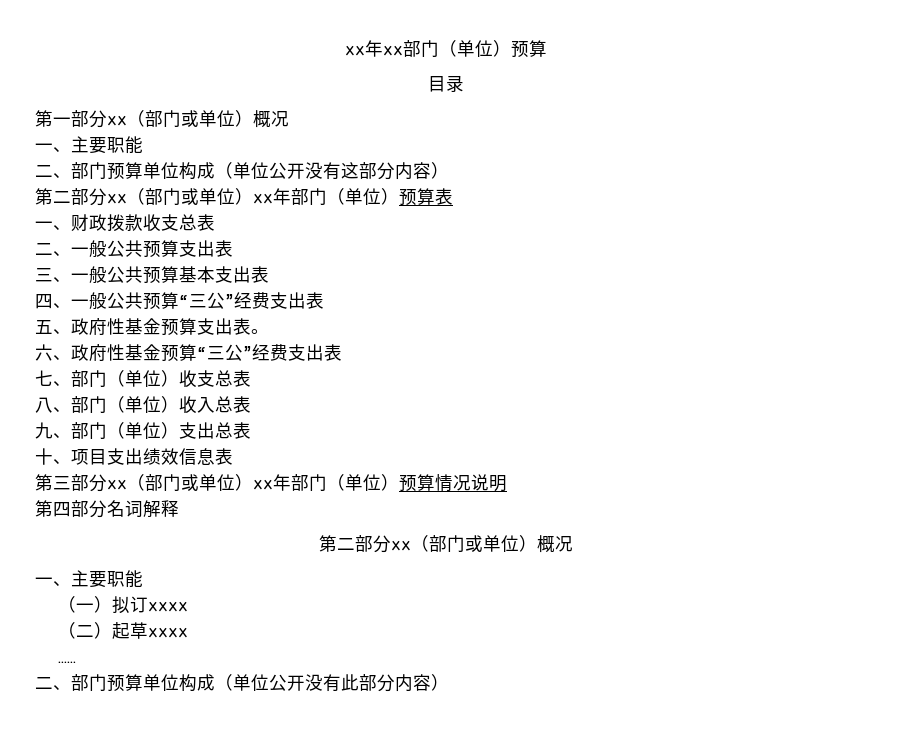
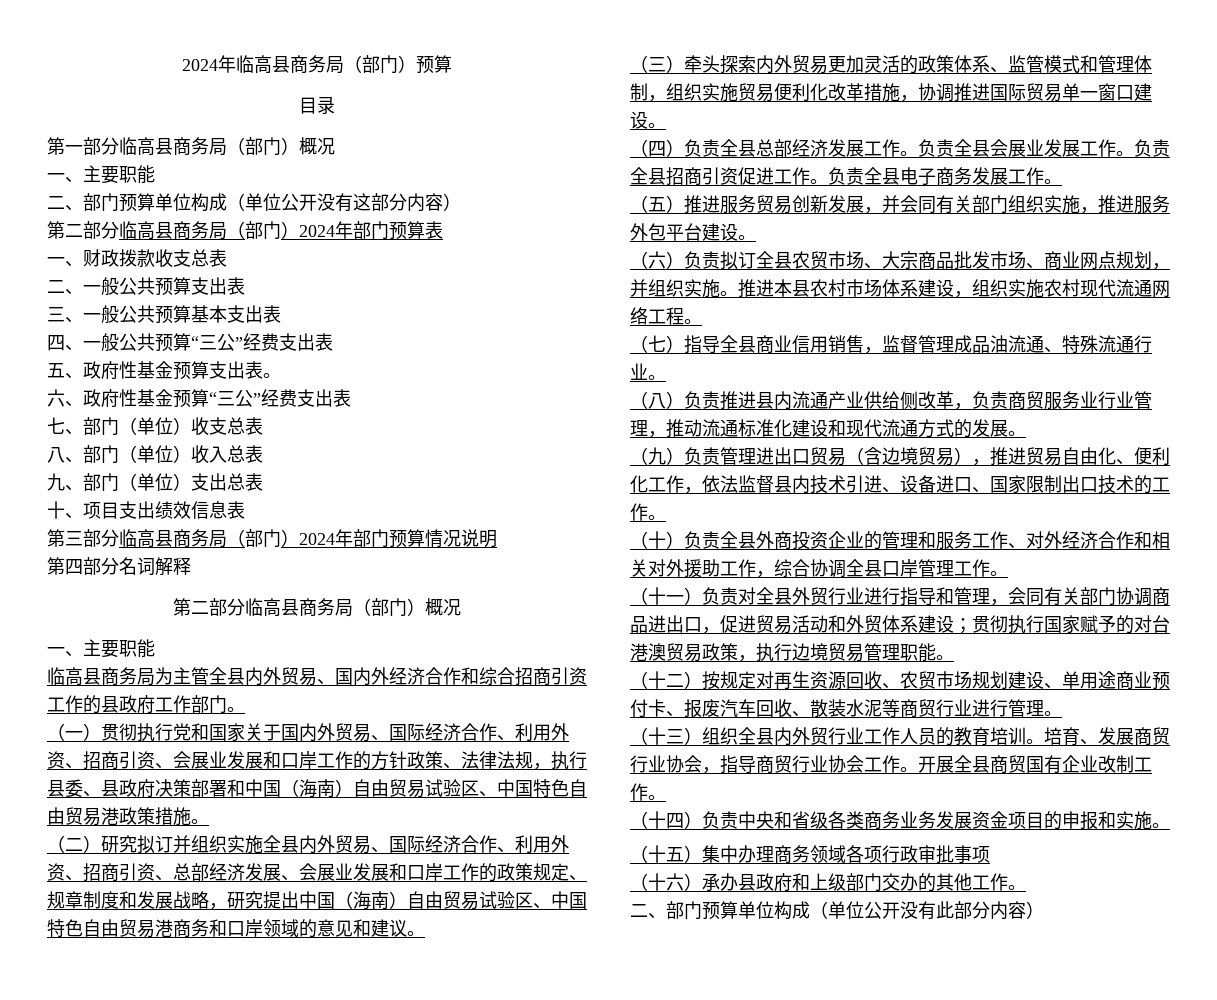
[344,40,493,57] ××年××部门（单位 -> [182,55,398,74] 2024年临高县商务局（部门
[107,110,235,127] ××（部门或单位 -> [119,137,281,156] 临高县商务局（部门
[107,188,399,205] ××（部门或单位）××年部门（单位） -> [119,221,389,240] 临高县商务局（部门）2024年部门
[107,474,399,491] ××（部门或单位）××年部门（单位） -> [119,529,389,548] 临高县商务局（部门）2024年部门
[390,535,573,553] [35,570,143,588] [58,596,189,614] [58,622,189,639] [58,661,77,663] ××（部门或单位）概况 // 一、主要职能 // （一）拟订×××× // （二）起草×××× // …… -> [245,598,461,617] [47,639,155,658] [47,667,587,686] [47,695,245,714] [47,723,569,742] [47,751,587,770] [47,779,587,798] [47,807,209,826] [47,835,569,854] [47,863,587,882] [47,891,587,910] [47,919,425,938] [630,55,1152,74] [630,83,1152,102] [630,111,666,129] [630,139,1170,157] [630,167,1062,186] [630,195,1170,214] [630,223,756,241] [630,251,1170,270] [630,279,1170,298] [630,307,702,325] [630,335,1152,354] [630,363,666,380] [630,391,1152,410] [630,419,1026,438] [630,447,1170,466] [630,475,1170,494] [630,503,666,521] [630,531,1170,550] [630,559,1008,578] [630,587,1170,606] [630,615,1170,634] [630,643,954,662] [630,671,1170,690] [630,699,1062,718] [630,727,1170,746] [630,755,1152,774] [630,783,666,801] [630,811,1170,830] [630,845,990,864] [630,873,1026,892] 临高县商务局（部门）概况 // 一、主要职能 // 临高县商务局为主管全县内外贸易、国内外经济合作和综合招商引资工作的县政府工作部门。 // （一）贯彻执行党和国家关于国内外贸易、国际经济合作、利用外资、招商引资、会展业发展和口岸工作的方针政策、法律法规，执行县委、县政府决策部署和中国（海南）自由贸易试验区、中国特色自由贸易港政策措施。 // （二）研究拟订并组织实施全县内外贸易、国际经济合作、利用外资、招商引资、总部经济发展、会展业发展和口岸工作的政策规定、规章制度和发展战略，研究提出中国（海南）自由贸易试验区、中国特色自由贸易港商务和口岸领域的意见和建议。 // （三）牵头探索内外贸易更加灵活的政策体系、监管模式和管理体制，组织实施贸易便利化改革措施，协调推进国际贸易单一窗口建设。 // （四）负责全县总部经济发展工作。负责全县会展业发展工作。负责全县招商引资促进工作。负责全县电子商务发展工作。 // （五）推进服务贸易创新发展，并会同有关部门组织实施，推进服务外包平台建设。 // （六）负责拟订全县农贸市场、大宗商品批发市场、商业网点规划，并组织实施。推进本县农村市场体系建设，组织实施农村现代流通网络工程。 // （七）指导全县商业信用销售，监督管理成品油流通、特殊流通行业。 // （八）负责推进县内流通产业供给侧改革，负责商贸服务业行业管理，推动流通标准化建设和现代流通方式的发展。 // （九）负责管理进出口贸易（含边境贸易），推进贸易自由化、便利化工作，依法监督县内技术引进、设备进口、国家限制出口技术的工作。 // （十）负责全县外商投资企业的管理和服务工作、对外经济合作和相关对外援助工作，综合协调全县口岸管理工作。 // （十一）负责对全县外贸行业进行指导和管理，会同有关部门协调商品进出口，促进贸易活动和外贸体系建设；贯彻执行国家赋予的对台港澳贸易政策，执行边境贸易管理职能。 // （十二）按规定对再生资源回收、农贸市场规划建设、单用途商业预付卡、报废汽车回收、散装水泥等商贸行业进行管理。 // （十三）组织全县内外贸行业工作人员的教育培训。培育、发展商贸行业协会，指导商贸行业协会工作。开展全县商贸国有企业改制工作。 // （十四）负责中央和省级各类商务业务发展资金项目的申报和实施。 // （十五）集中办理商务领域各项行政审批事项 // （十六）承办县政府和上级部门交办的其他工作。

